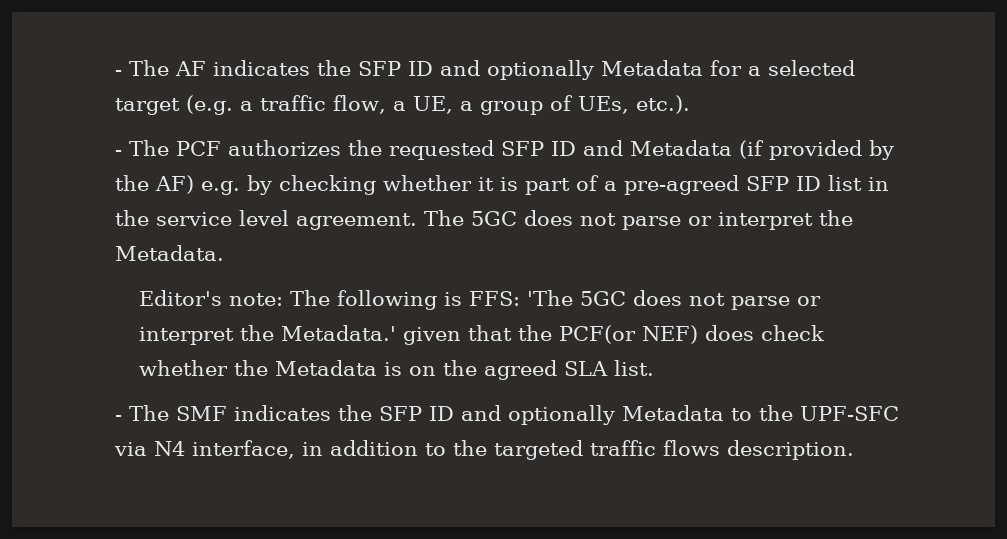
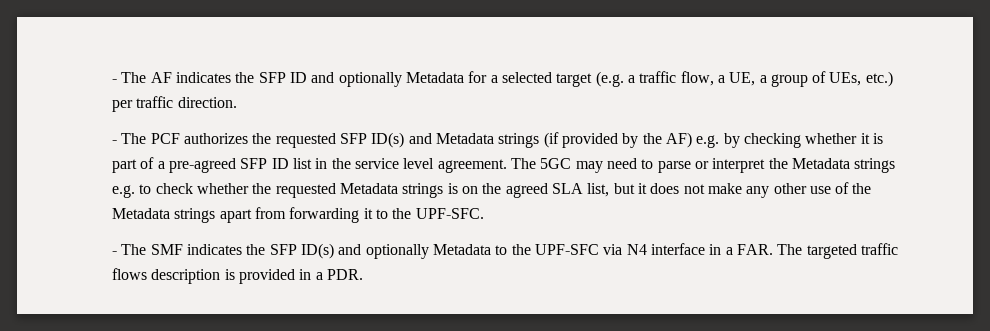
[636,95,691,114] etc.). -> [865,71,893,87] [112,96,237,112] etc.) per traffic direction.
[551,141,577,156] ID -> [371,132,405,148] ID(s)
(733, 148) none -> [498,133,540,148] strings
[524,210,854,230] [115,245,225,261] [138,290,821,310] [138,325,824,345] [138,360,377,376] does not parse or interpret the Metadata. // Editor's note: The following is FFS: 'The 5GC does not parse or interpret the Metadata.' given that the PCF(or NEF) does check whether the Metadata -> [575,158,896,173] [112,183,444,198] may need to parse or interpret the Metadata strings e.g. to check whether the requested Metadata strings
[613,360,654,376] list. -> [587,182,872,198] [112,207,484,223] list, but it does not make any other use of the Metadata strings apart from forwarding it to the UPF-SFC.
[429,406,455,421] ID -> [301,243,335,259] ID(s)
[192,440,855,460] interface, in addition to the targeted traffic flows description. -> [650,243,898,259] [112,268,364,284] interface in a FAR. The targeted traffic flows description is provided in a PDR.

